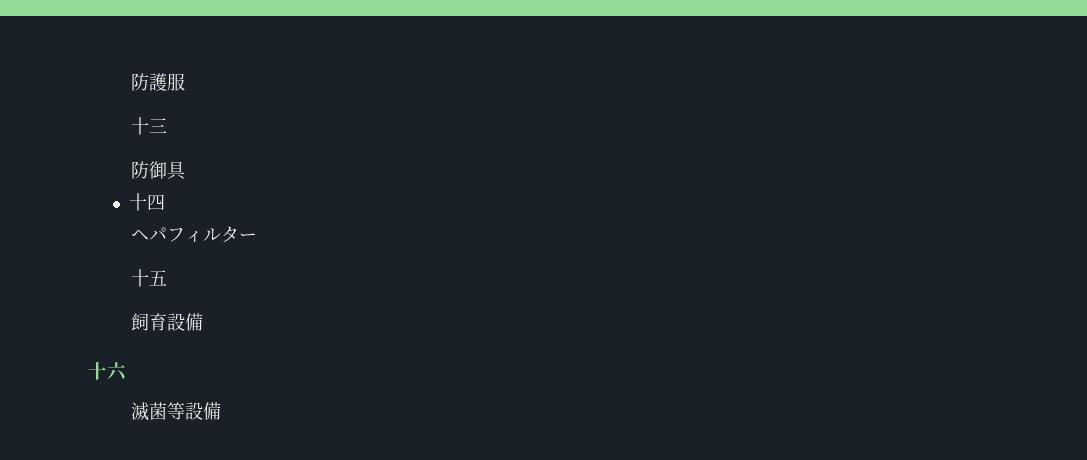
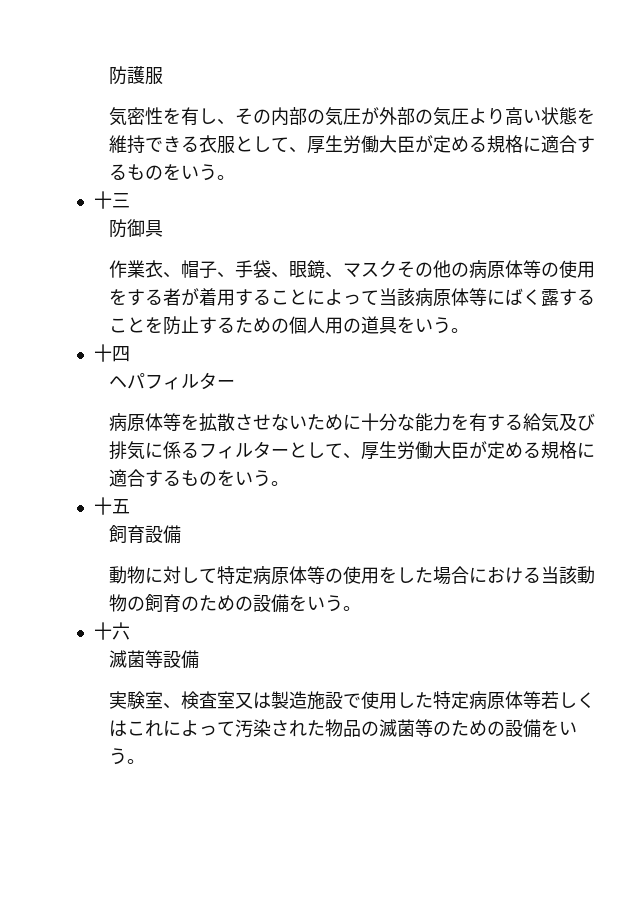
[131,117,168,135] [131,161,187,180] 十三 // 防御具 -> [108,107,595,126] [108,135,595,154] [108,164,235,181] [93,191,130,209] [108,219,163,238] [108,260,595,279] [108,288,595,307] [108,316,469,335] 気密性を有し、その内部の気圧が外部の気圧より高い状態を維持できる衣服として、厚生労働大臣が定める規格に適合するものをいう。 // 十三 // 防御具 // 作業衣、帽子、手袋、眼鏡、マスクその他の病原体等の使用をする者が着用することによって当該病原体等にばく露することを防止するための個人用の道具をいう。
[131,269,168,287] [131,313,204,331] [88,362,127,381] [131,402,222,421] 十五 // 飼育設備 // 十六 // 滅菌等設備 -> [108,413,595,432] [108,441,595,460] [108,469,289,487] [93,497,130,515] [108,525,181,544] [108,566,595,585] [108,594,361,613] [93,622,130,640] [108,650,199,669] [108,691,595,710] [108,719,577,738] [108,748,145,765] 病原体等を拡散させないために十分な能力を有する給気及び排気に係るフィルターとして、厚生労働大臣が定める規格に適合するものをいう。 // 十五 // 飼育設備 // 動物に対して特定病原体等の使用をした場合における当該動物の飼育のための設備をいう。 // 十六 // 滅菌等設備 // 実験室、検査室又は製造施設で使用した特定病原体等若しくはこれによって汚染された物品の滅菌等のための設備をいう。

